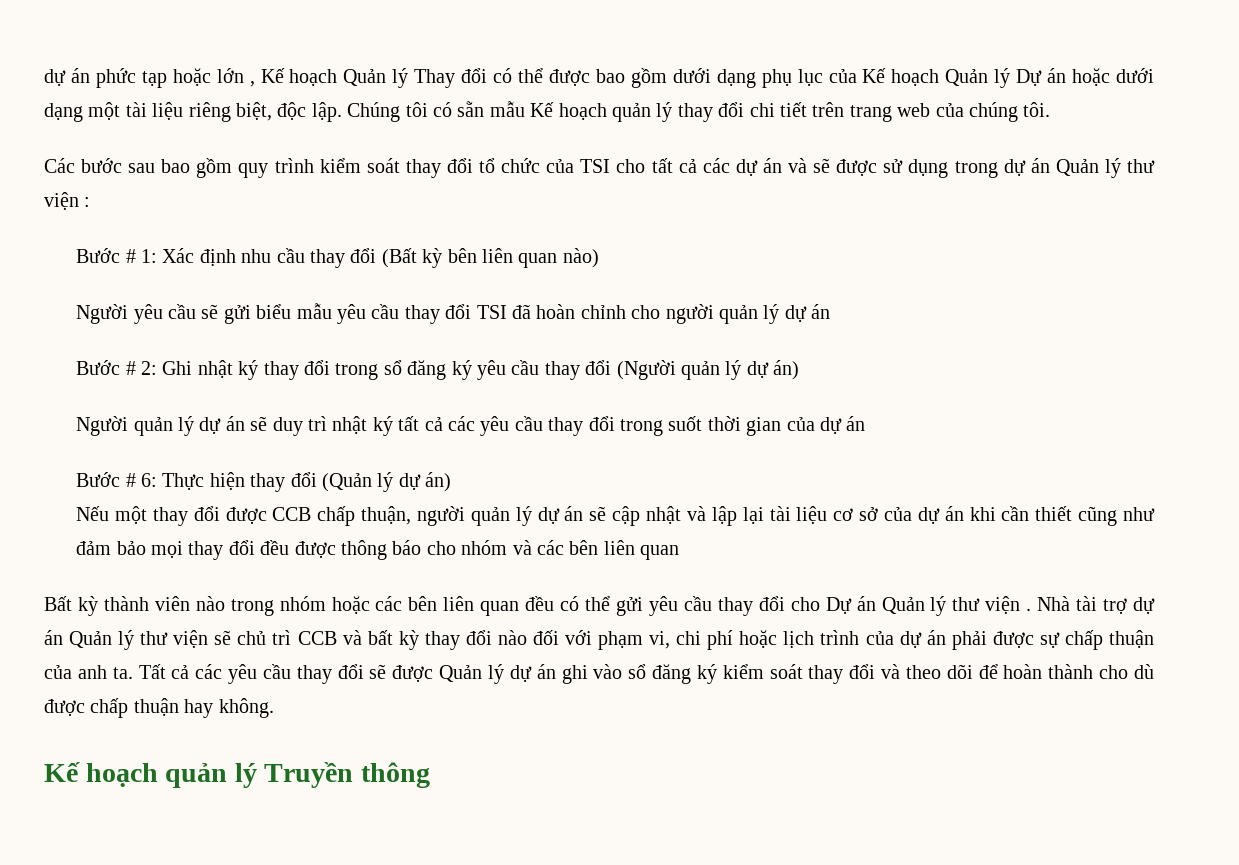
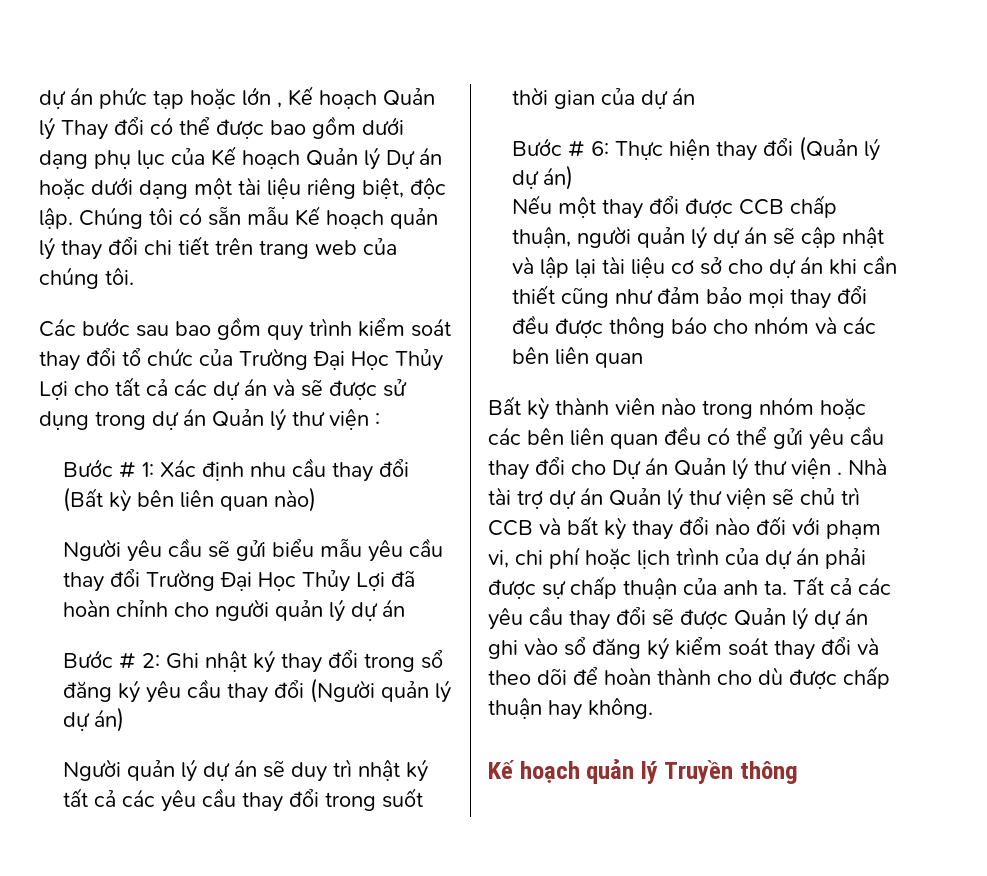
[580,159,611,173] TSI -> [239,348,443,371] [39,381,68,400] Trường Đại Học Thủy Lợi
[476,305,507,319] TSI -> [146,569,386,592] Trường Đại Học Thủy Lợi
[883,507,912,521] của -> [728,259,764,274] cho

